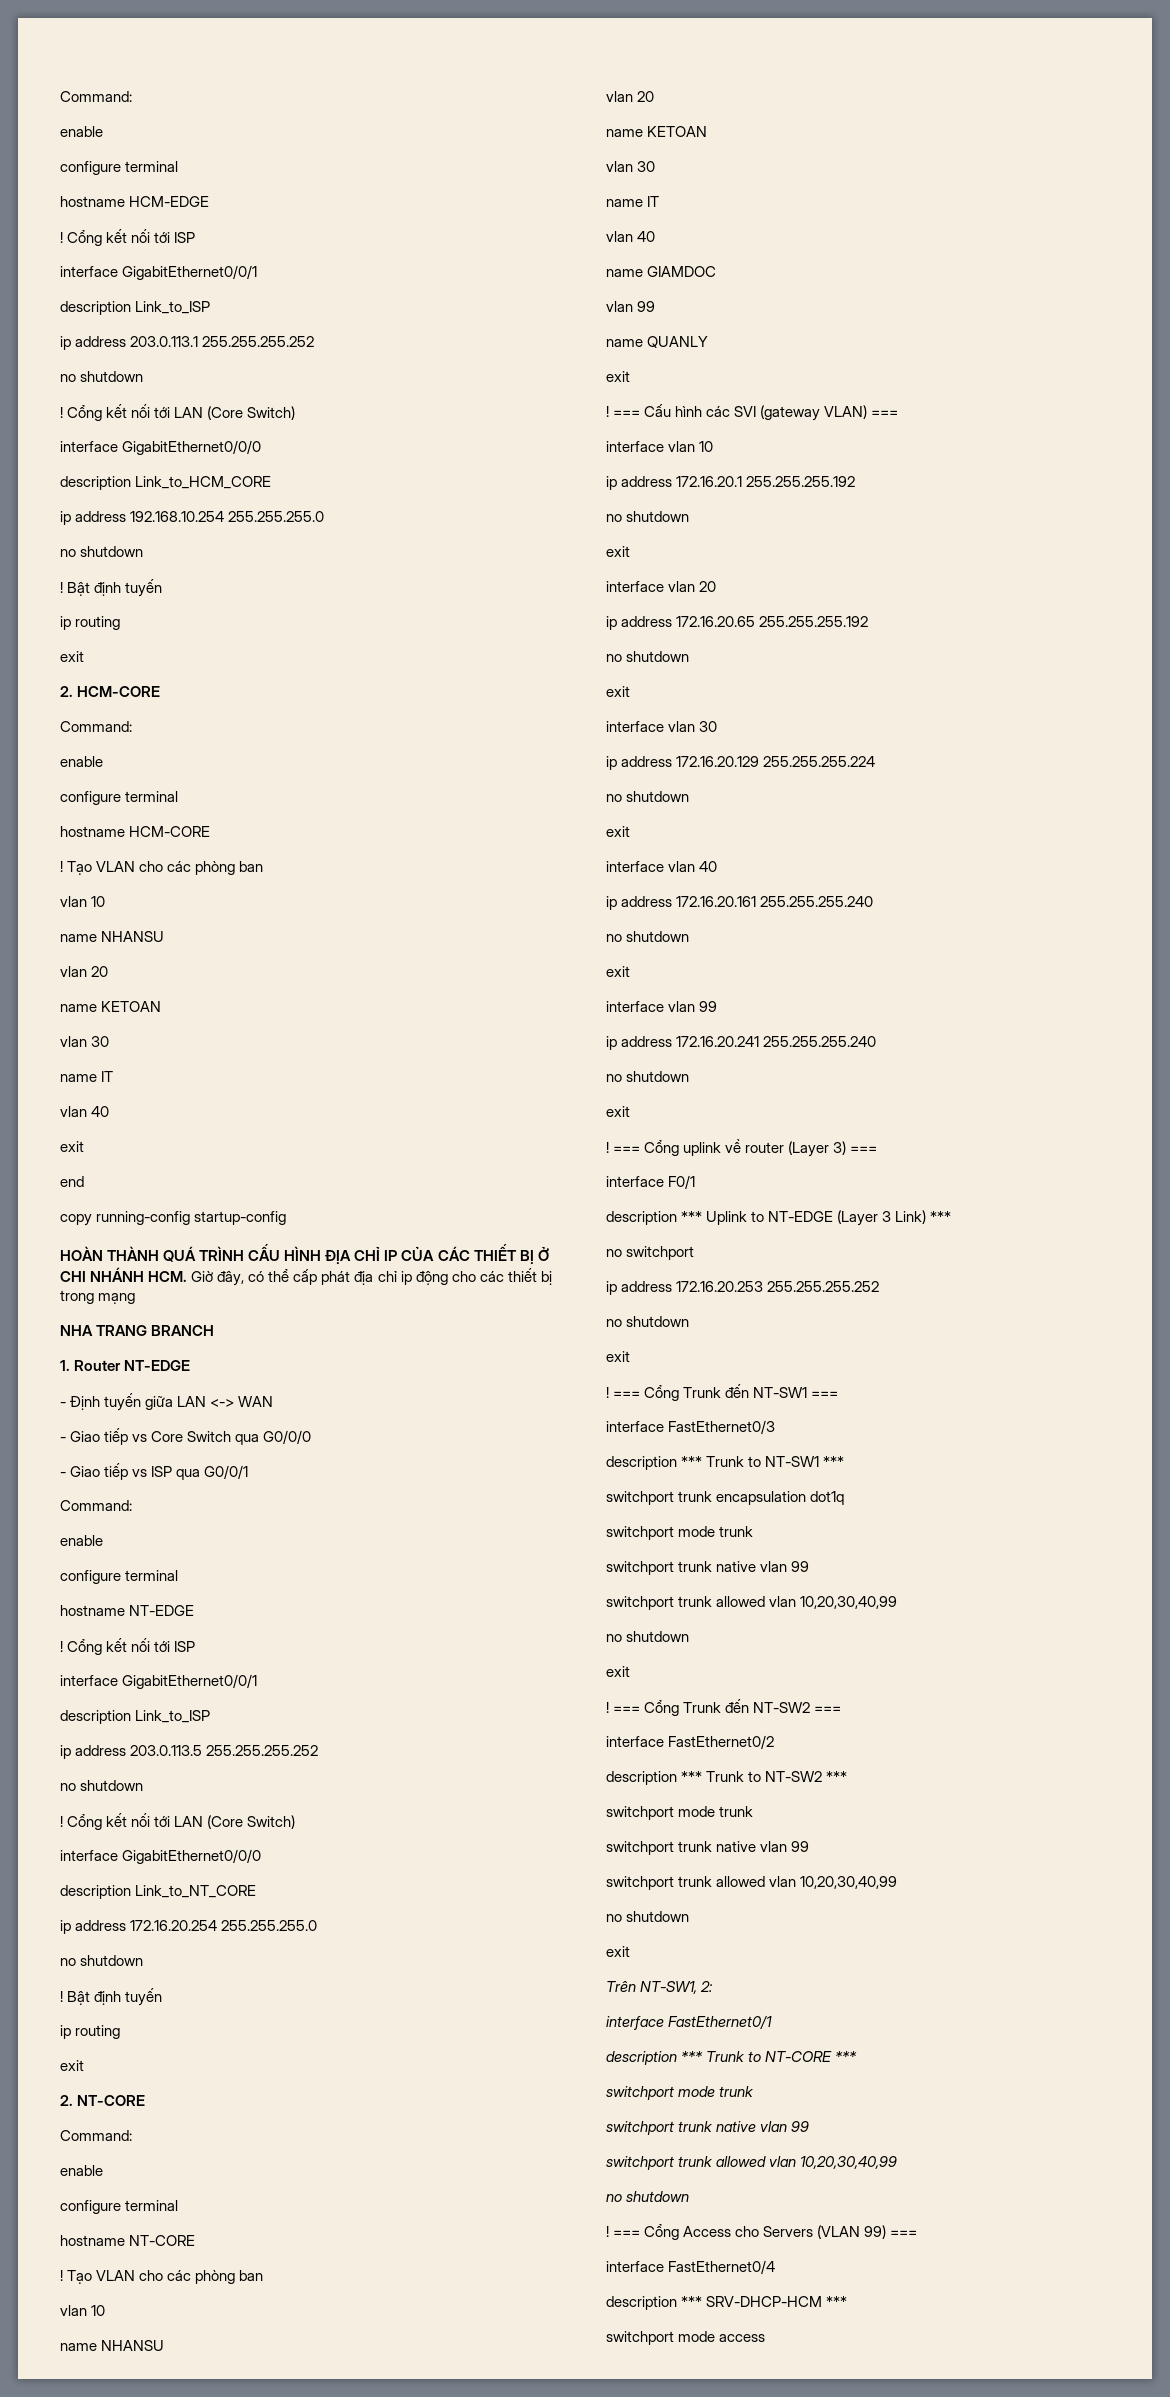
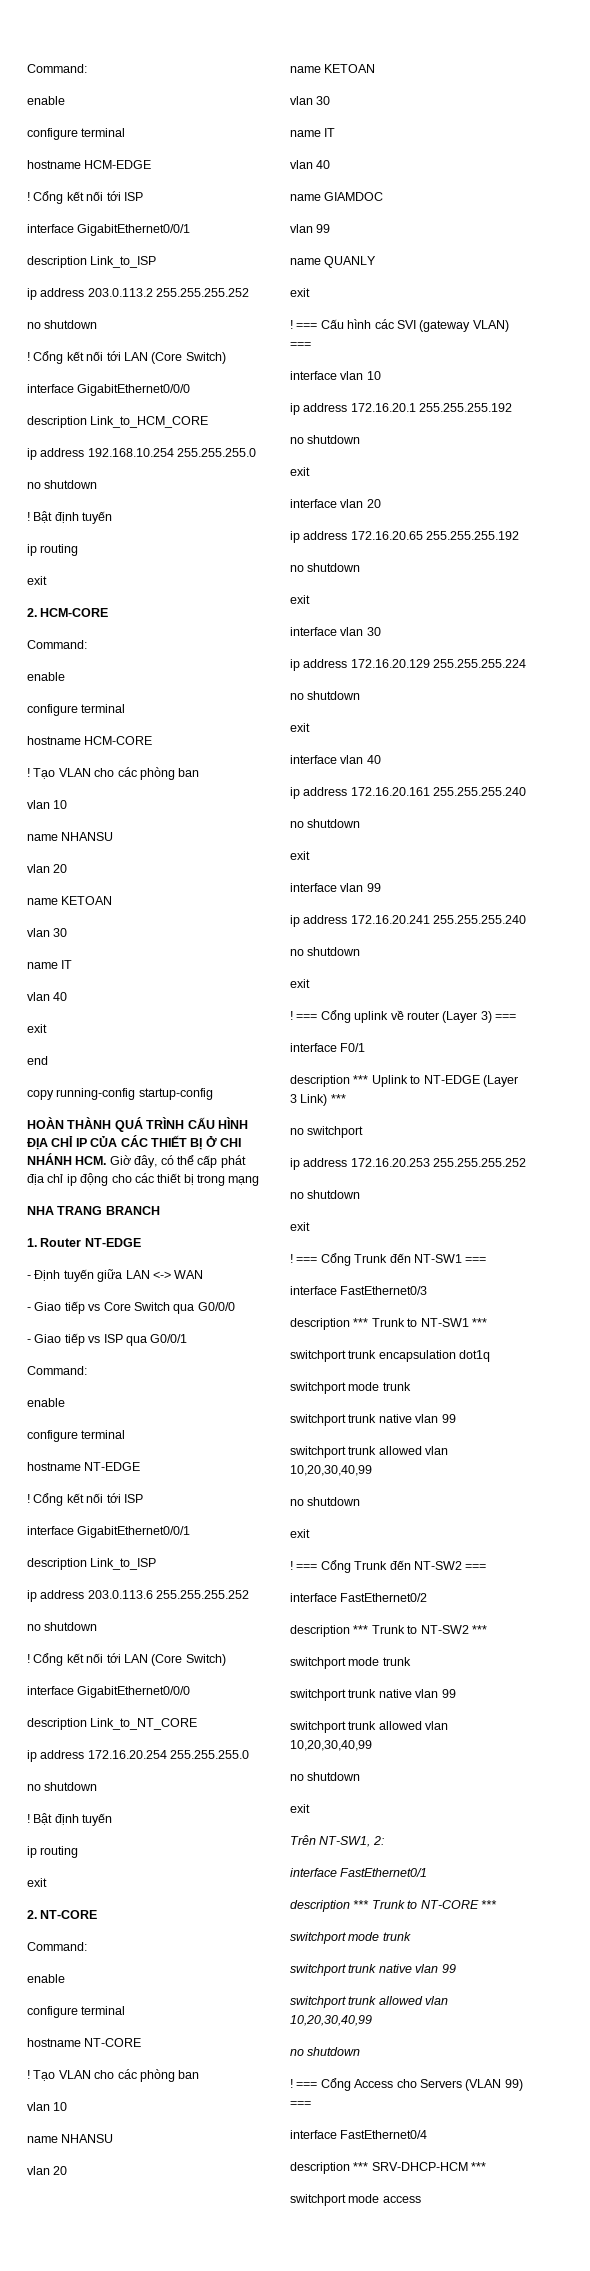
[130,336,199,347] 203.0.113.1 -> [87,288,153,297] 203.0.113.2
[130,1745,203,1756] 203.0.113.5 -> [87,1590,153,1599] 203.0.113.6

